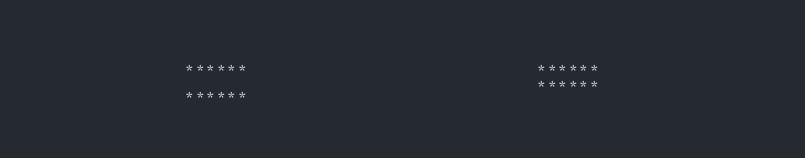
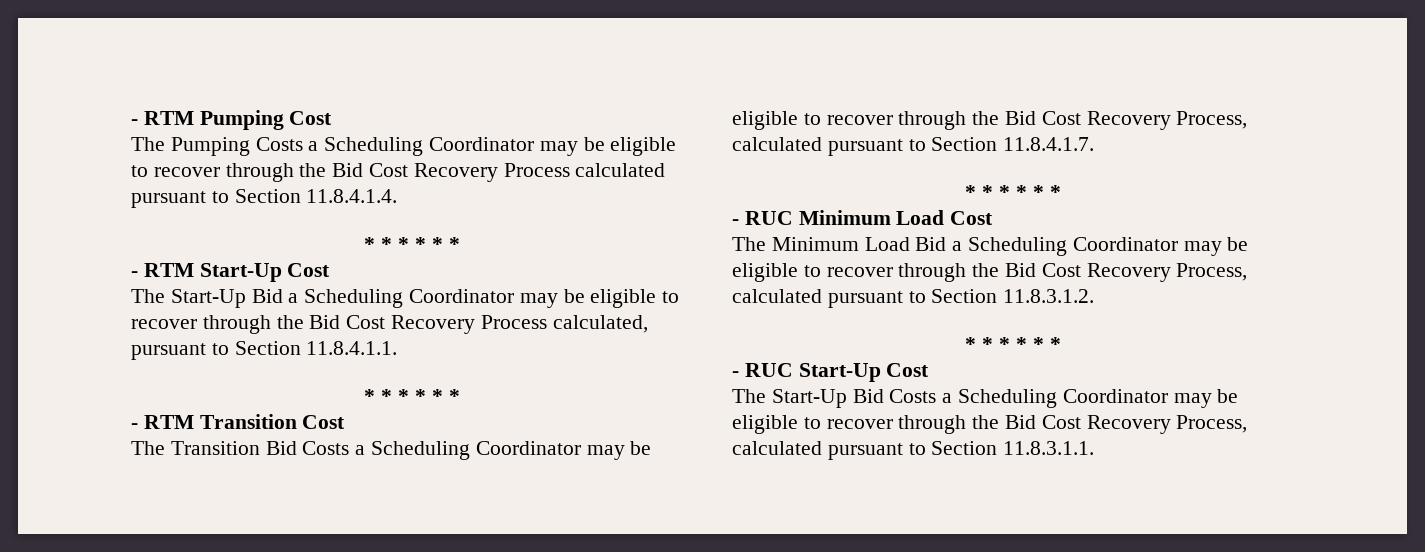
[185,64,247,76] [185,91,247,103] [537,64,599,76] [537,80,599,92] * * * * * * // * * * * * * // * * * * * * // * * * * * * -> [131,110,333,130] [131,137,677,156] [131,163,666,182] [131,189,398,208] [364,237,460,251] [131,263,331,282] [131,289,680,308] [131,315,648,334] [131,341,398,360] [364,389,460,403] [131,414,346,429] [131,441,652,460] [732,111,1248,130] [732,137,1095,156] [965,185,1061,199] [732,210,994,225] [732,237,1249,256] [732,263,1248,282] [732,289,1095,308] [965,337,1061,351] [732,363,930,382] [732,389,1239,408] [732,415,1248,434] [732,441,1095,460] - RTM Pumping Cost // The Pumping Costs a Scheduling Coordinator may be eligible to recover through the Bid Cost Recovery Process calculated pursuant to Section 11.8.4.1.4. // * * * * * * // - RTM Start-Up Cost // The Start-Up Bid a Scheduling Coordinator may be eligible to recover through the Bid Cost Recovery Process calculated, pursuant to Section 11.8.4.1.1. // * * * * * * // - RTM Transition Cost // The Transition Bid Costs a Scheduling Coordinator may be eligible to recover through the Bid Cost Recovery Process, calculated pursuant to Section 11.8.4.1.7. // * * * * * * // - RUC Minimum Load Cost // The Minimum Load Bid a Scheduling Coordinator may be eligible to recover through the Bid Cost Recovery Process, calculated pursuant to Section 11.8.3.1.2. // * * * * * * // - RUC Start-Up Cost // The Start-Up Bid Costs a Scheduling Coordinator may be eligible to recover through the Bid Cost Recovery Process, calculated pursuant to Section 11.8.3.1.1.

